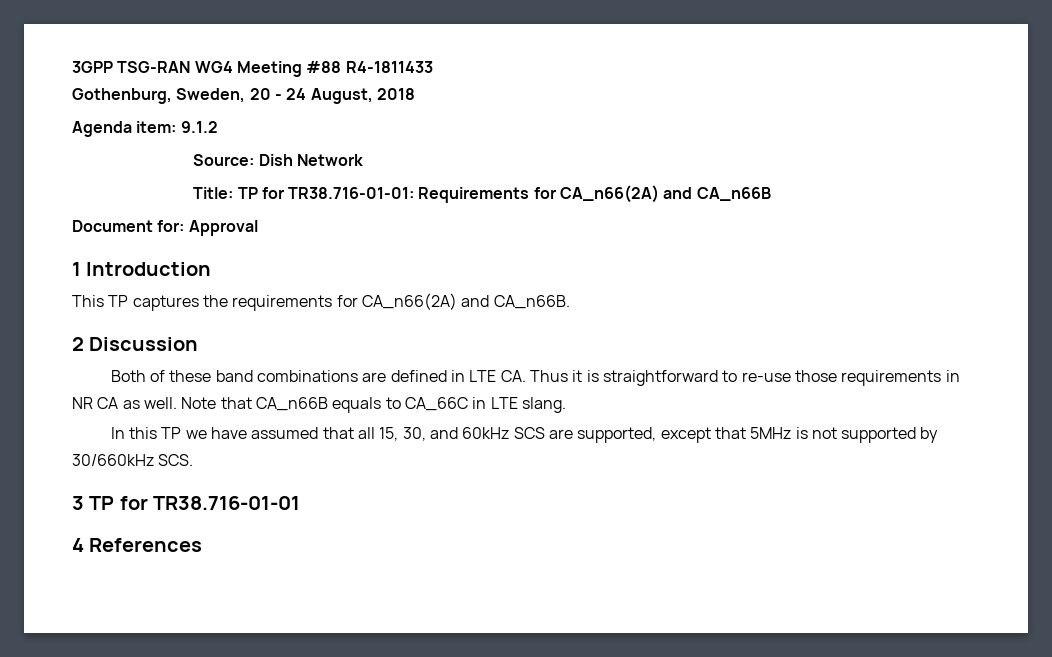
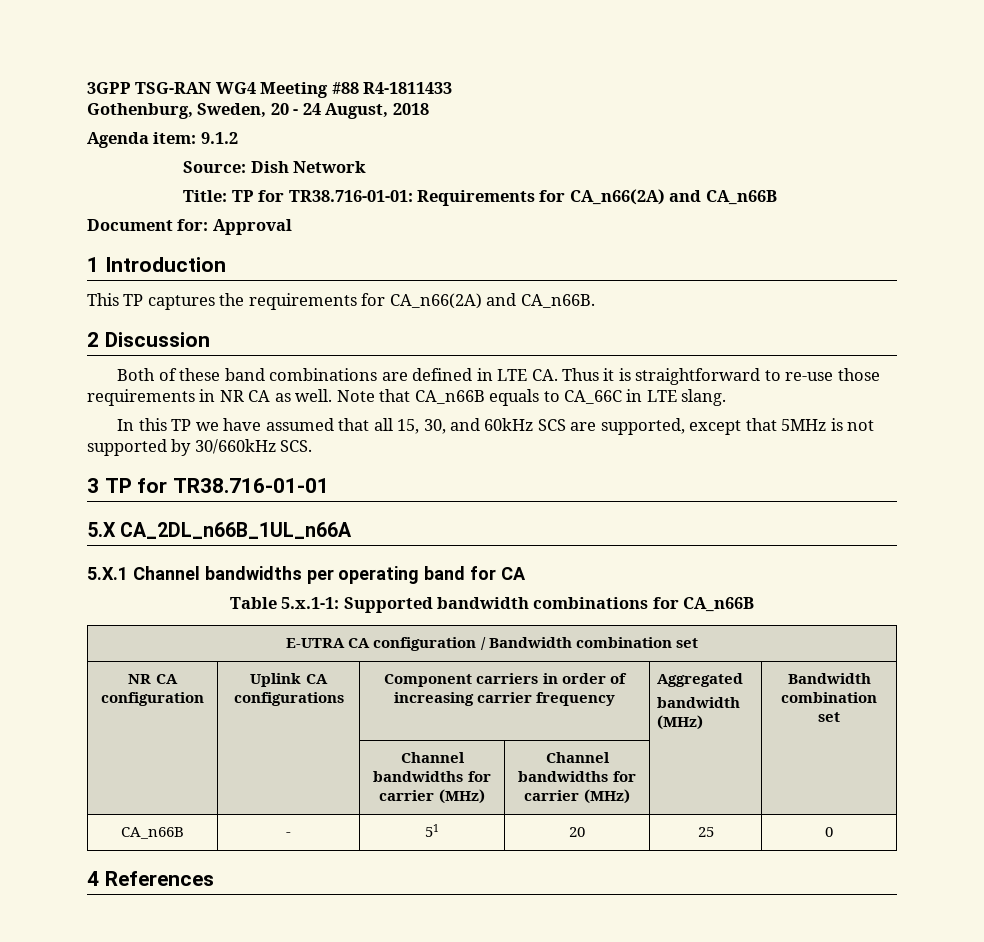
(301, 503) none -> [87,522,353,539] [87,566,527,584] [229,597,755,613] [286,637,698,651] [128,674,178,684] [101,692,204,706] [250,673,328,687] [233,692,344,706] [384,673,627,687] [393,692,616,706] [657,673,744,687] [657,697,741,708] [657,715,704,730] [787,673,871,684] [781,692,877,703] [818,712,840,722] [400,752,465,763] [373,771,491,782] [379,789,485,804] [545,752,610,763] [518,771,636,782] [524,789,630,804] [121,827,184,839] [286,832,291,837] [425,824,439,837] [569,827,585,837] [697,827,714,837] [825,827,833,837] // 5.X CA_2DL_n66B_1UL_n66A // 5.X.1 Channel bandwidths per operating band for CA // Table 5.x.1-1: Supported bandwidth combinations for CA_n66B // E-UTRA CA configuration / Bandwidth combination set // NR CA configuration | Uplink CA configurations | Component carriers in order of increasing carrier frequency | Aggregated // bandwidth (MHz) | Bandwidth combination set // | | Channel bandwidths for carrier (MHz) | Channel bandwidths for carrier (MHz) | | // CA_n66B | - | 51 | 20 | 25 | 0

